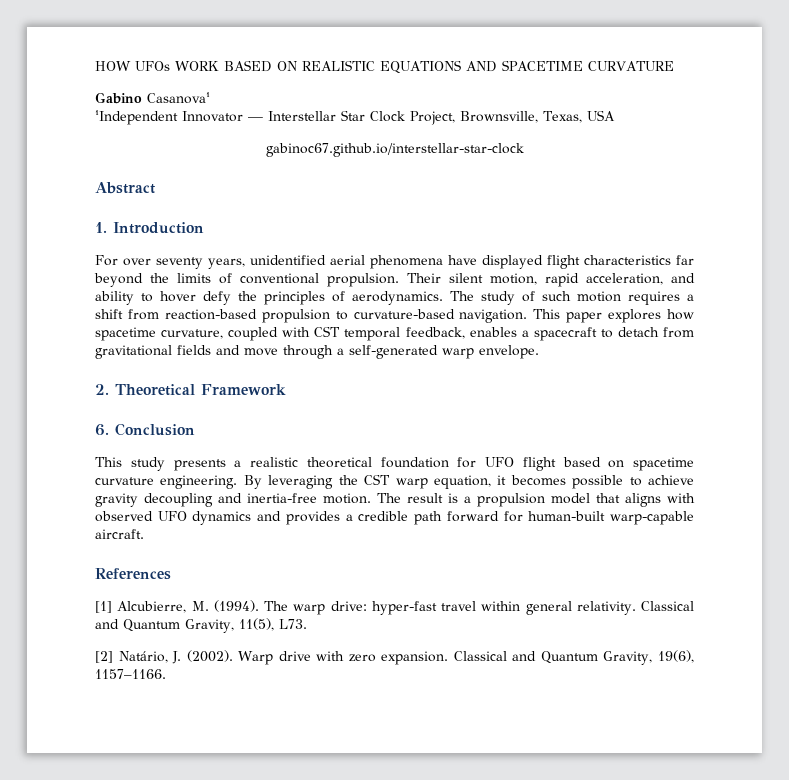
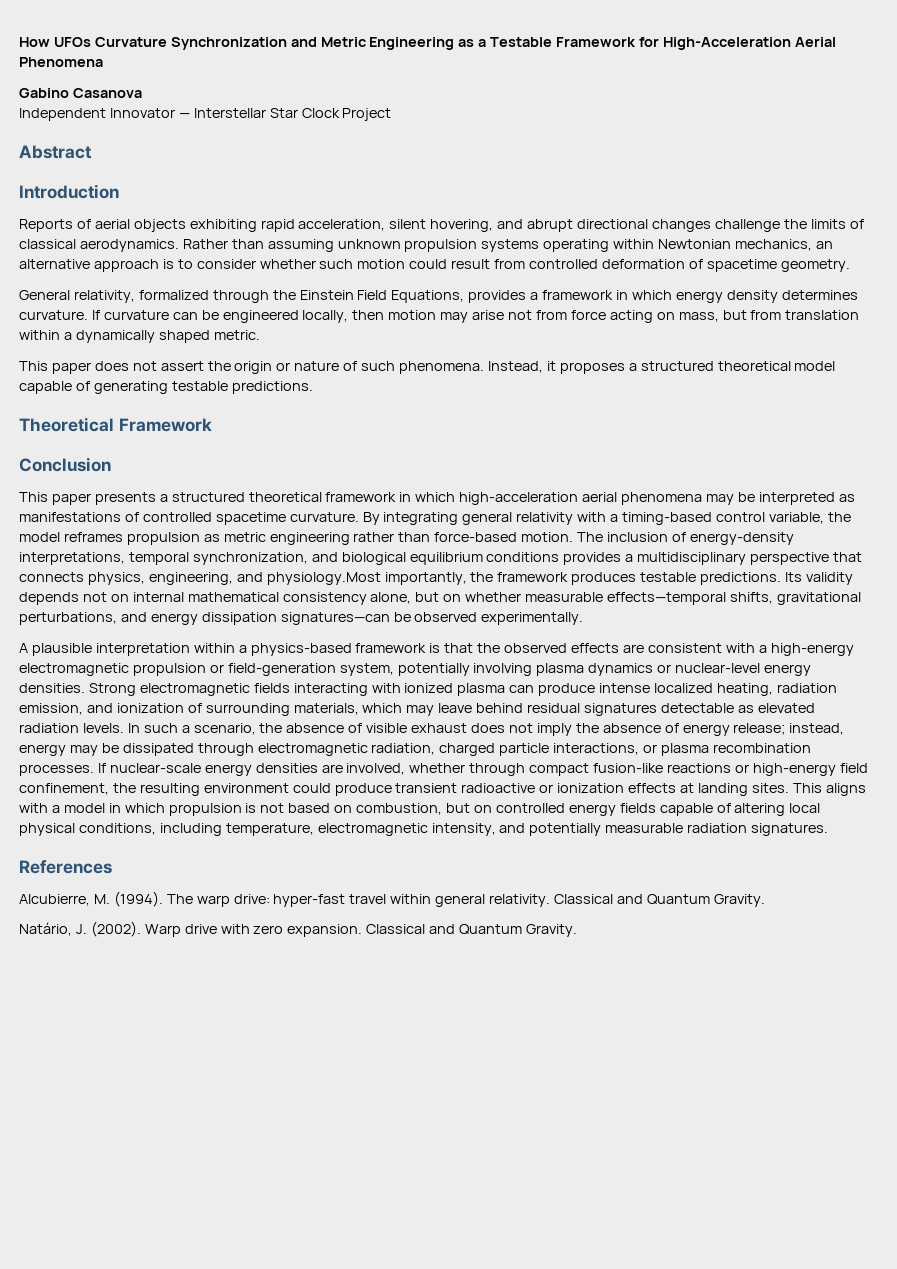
[95,60,674,74] HOW UFOs WORK BASED ON REALISTIC EQUATIONS AND SPACETIME CURVATURE -> [19,37,836,50] [19,57,103,67] How UFOs Curvature Synchronization and Metric Engineering as a Testable Framework for High-Acceleration Aerial Phenomena
[147,92,210,104] [95,110,178,125] Casanova¹ // ¹Independent -> [72,88,142,98] [19,108,106,121] Casanova // Independent
[410,110,615,125] [265,143,524,157] Project, Brownsville, Texas, USA // gabinoc67.github.io/interstellar-star-clock -> [342,108,392,121] Project
[95,222,107,233] 1. -> (92, 152) none
[95,255,694,269] [94,273,695,287] [95,291,694,305] [95,309,694,323] [95,326,694,341] [95,345,539,359] [95,384,109,395] For over seventy years, unidentified aerial phenomena have displayed flight characteristics far beyond the limits of conventional propulsion. Their silent motion, rapid acceleration, and ability to hover defy the principles of aerodynamics. The study of such motion requires a shift from reaction-based propulsion to curvature-based navigation. This paper explores how spacetime curvature, coupled with CST temporal feedback, enables a spacecraft to detach from gravitational fields and move through a self-generated warp envelope. // 2. -> [19,219,864,232] [19,239,833,252] [19,259,850,272] [19,290,858,303] [19,310,860,323] [19,330,260,343] [19,361,836,374] [19,381,313,394] Reports of aerial objects exhibiting rapid acceleration, silent hovering, and abrupt directional changes challenge the limits of classical aerodynamics. Rather than assuming unknown propulsion systems operating within Newtonian mechanics, an alternative approach is to consider whether such motion could result from controlled deformation of spacetime geometry. // General relativity, formalized through the Einstein Field Equations, provides a framework in which energy density determines curvature. If curvature can be engineered locally, then motion may arise not from force acting on mass, but from translation within a dynamically shaped metric. // This paper does not assert the origin or nature of such phenomena. Instead, it proposes a structured theoretical model capable of generating testable predictions. //
[95,424,109,436] 6. -> (212, 425) none
[130,457,165,471] study -> [51,493,91,505] paper
[250,457,694,471] [95,474,694,489] [95,493,695,507] [95,511,695,525] [95,529,144,539] realistic theoretical foundation for UFO flight based on spacetime curvature engineering. By leveraging the CST warp equation, it becomes possible to achieve gravity decoupling and inertia-free motion. The result is a propulsion model that aligns with observed UFO dynamics and provides a credible path forward for human-built warp-capable aircraft. -> [171,492,855,505] [19,512,851,525] [19,532,794,545] [19,552,863,565] [19,572,853,585] [19,592,861,605] [19,612,584,625] [19,643,854,656] [19,663,812,676] [19,683,837,696] [19,703,815,716] [19,723,845,736] [19,743,811,756] [19,763,868,776] [19,783,866,796] [19,803,821,816] [19,823,829,836] structured theoretical framework in which high-acceleration aerial phenomena may be interpreted as manifestations of controlled spacetime curvature. By integrating general relativity with a timing-based control variable, the model reframes propulsion as metric engineering rather than force-based motion. The inclusion of energy-density interpretations, temporal synchronization, and biological equilibrium conditions provides a multidisciplinary perspective that connects physics, engineering, and physiology.Most importantly, the framework produces testable predictions. Its validity depends not on internal mathematical consistency alone, but on whether measurable effects—temporal shifts, gravitational perturbations, and energy dissipation signatures—can be observed experimentally. // A plausible interpretation within a physics-based framework is that the observed effects are consistent with a high-energy electromagnetic propulsion or field-generation system, potentially involving plasma dynamics or nuclear-level energy densities. Strong electromagnetic fields interacting with ionized plasma can produce intense localized heating, radiation emission, and ionization of surrounding materials, which may leave behind residual signatures detectable as elevated radiation levels. In such a scenario, the absence of visible exhaust does not imply the absence of energy release; instead, energy may be dissipated through electromagnetic radiation, charged particle interactions, or plasma recombination processes. If nuclear-scale energy densities are involved, whether through compact fusion-like reactions or high-energy field confinement, the resulting environment could produce transient radioactive or ionization effects at landing sites. This aligns with a model in which propulsion is not based on combustion, but on controlled energy fields capable of altering local physical conditions, including temperature, electromagnetic intensity, and potentially measurable radiation signatures.
[95,601,112,613] [1] -> (112, 867) none
[185,618,307,633] [95,651,113,663] Gravity, 11(5), L73. // [2] -> [713,894,765,907] Gravity. //
[603,650,694,665] [95,669,166,679] Gravity, 19(6), 1157–1166. -> [526,924,578,937] Gravity.

